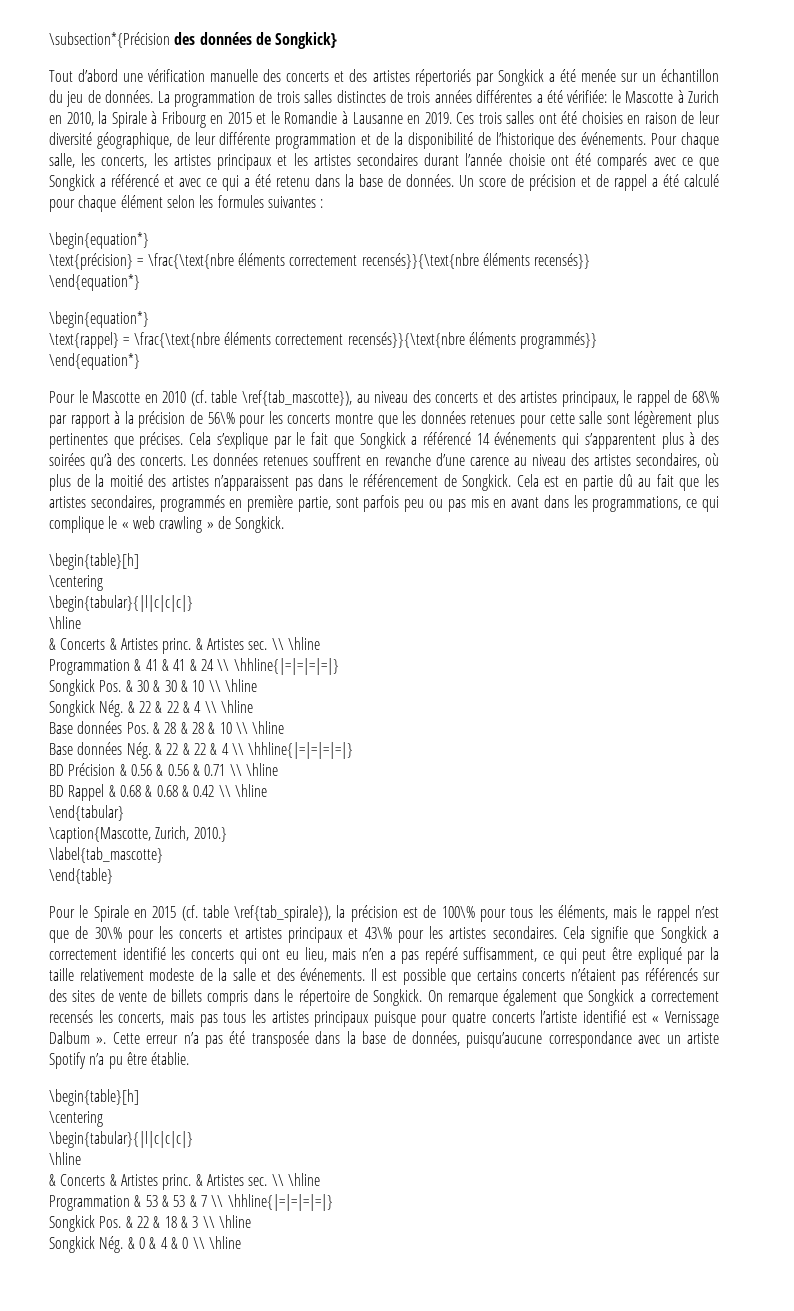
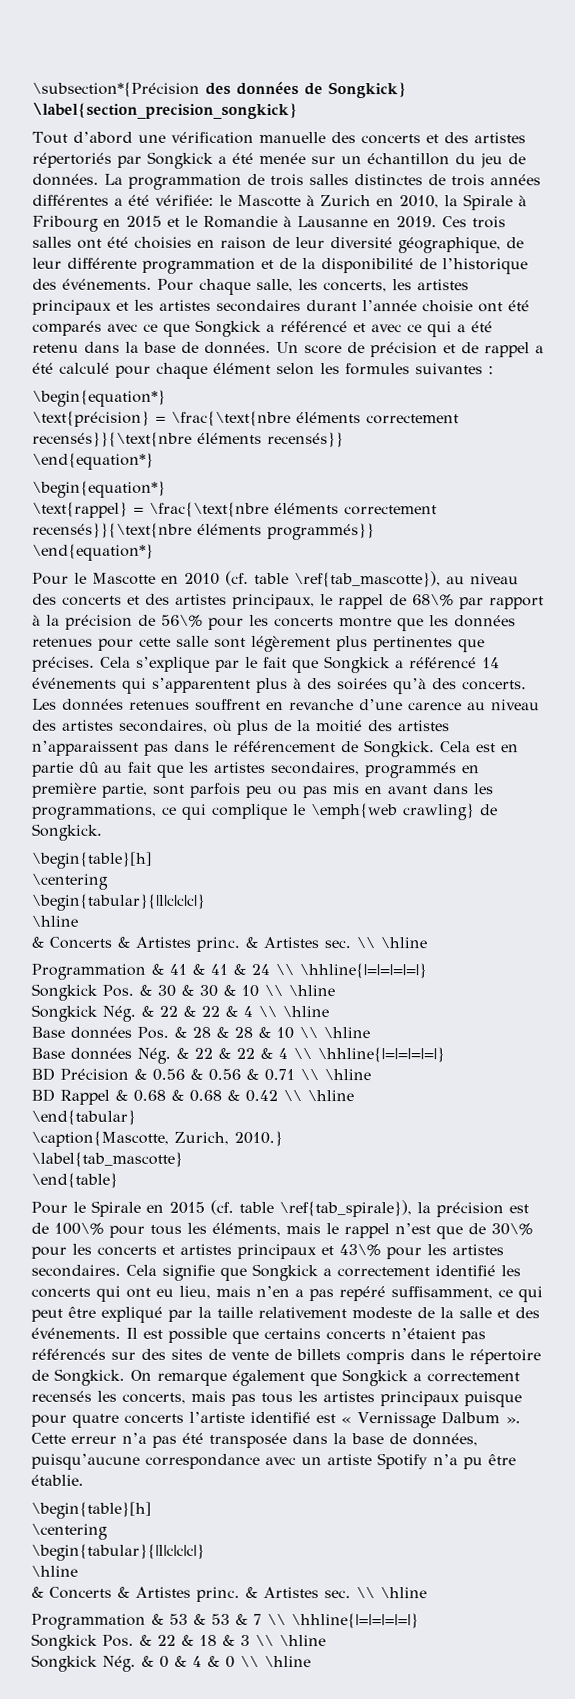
(338, 40) none -> [32,102,298,120] \label{section_precision_songkick}
[121,516,214,533] « web crawling » -> [311,803,475,821] \emph{web crawling}

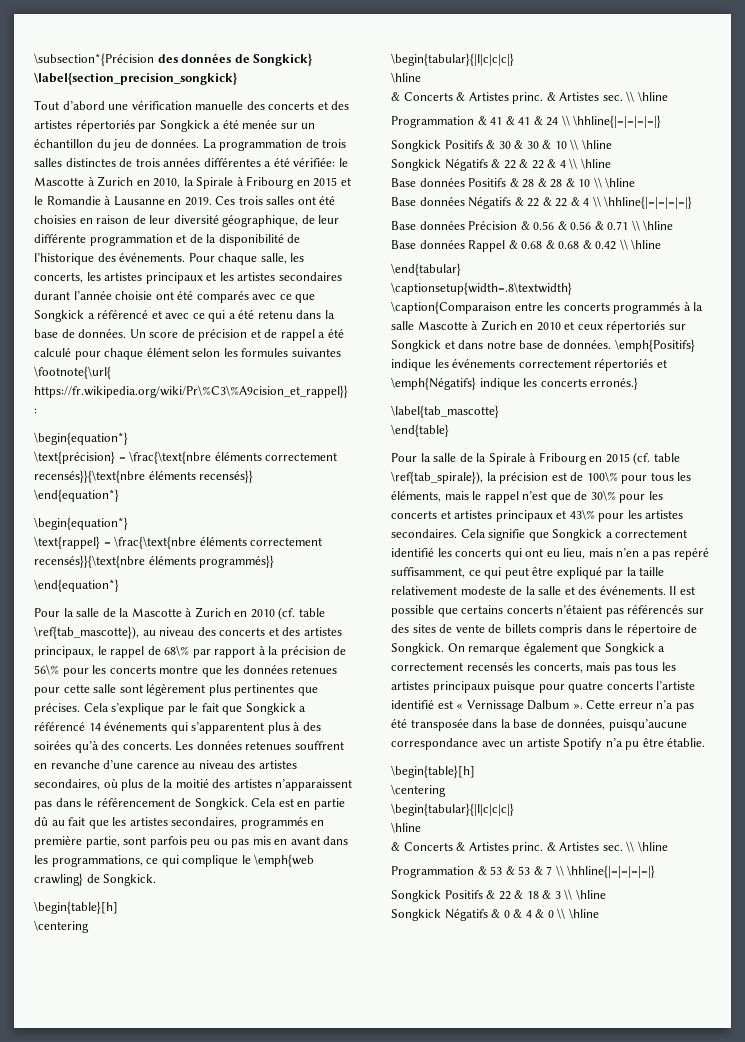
(483, 369) none -> [34,366,111,379] [34,385,348,398] \footnote{\url{ https://fr.wikipedia.org/wiki/Pr\%C3\%A9cision_et_rappel}}
[74,572,156,585] le Mascotte -> [63,607,231,618] la salle de la Mascotte à Zurich
[102,984,134,997] Pos. -> [444,140,483,149] Positifs
[102,1005,136,1022] Nég. -> [444,158,488,171] Négatifs
[137,1026,169,1039] Pos. -> [468,178,507,187] Positifs
[137,1047,171,1064] Nég. -> [468,196,512,209] Négatifs
[31,1067,55,1081] BD -> [391,220,465,230] Base données
[31,1088,55,1102] BD -> [391,239,465,249] Base données
[31,1130,283,1147] [31,1151,183,1167] [31,1172,118,1188] [31,1200,141,1217] \caption{Mascotte, Zurich, 2010.} // \label{tab_mascotte} // \end{table} // Pour le Spirale -> [391,282,572,295] [391,301,704,314] [391,320,686,333] [391,339,695,352] [391,358,667,371] [391,377,639,390] [391,405,499,418] [391,424,449,437] [391,452,587,465] \captionsetup{width=.8\textwidth} // \caption{Comparaison entre les concerts programmés à la salle Mascotte à Zurich en 2010 et ceux répertoriés sur Songkick et dans notre base de données. \emph{Positifs} indique les événements correctement répertoriés et \emph{Négatifs} indique les concerts erronés.} // \label{tab_mascotte} // \end{table} // Pour la salle de la Spirale à Fribourg
[102,1634,134,1647] Pos. -> [444,890,483,899] Positifs
[102,1655,136,1672] Nég. -> [444,908,488,921] Négatifs

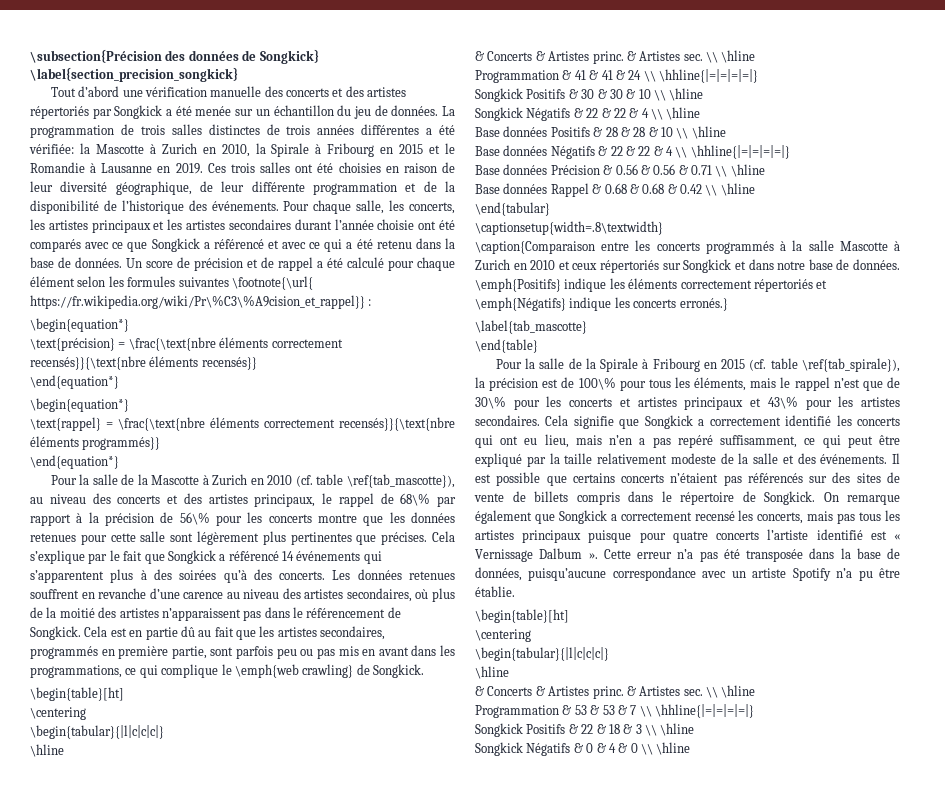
[34,53,154,66] \subsection*{Précision -> [30,49,162,63] \subsection{Précision
[338,158,348,167] le -> [79,143,90,154] la
[34,901,118,914] \begin{table}[h] -> [30,687,124,701] \begin{table}[ht]
[452,358,516,368] événements -> [628,278,678,289] éléments
[466,661,513,671] recensés -> [694,511,735,521] recensé
[391,765,475,778] \begin{table}[h] -> [475,609,569,623] \begin{table}[ht]

